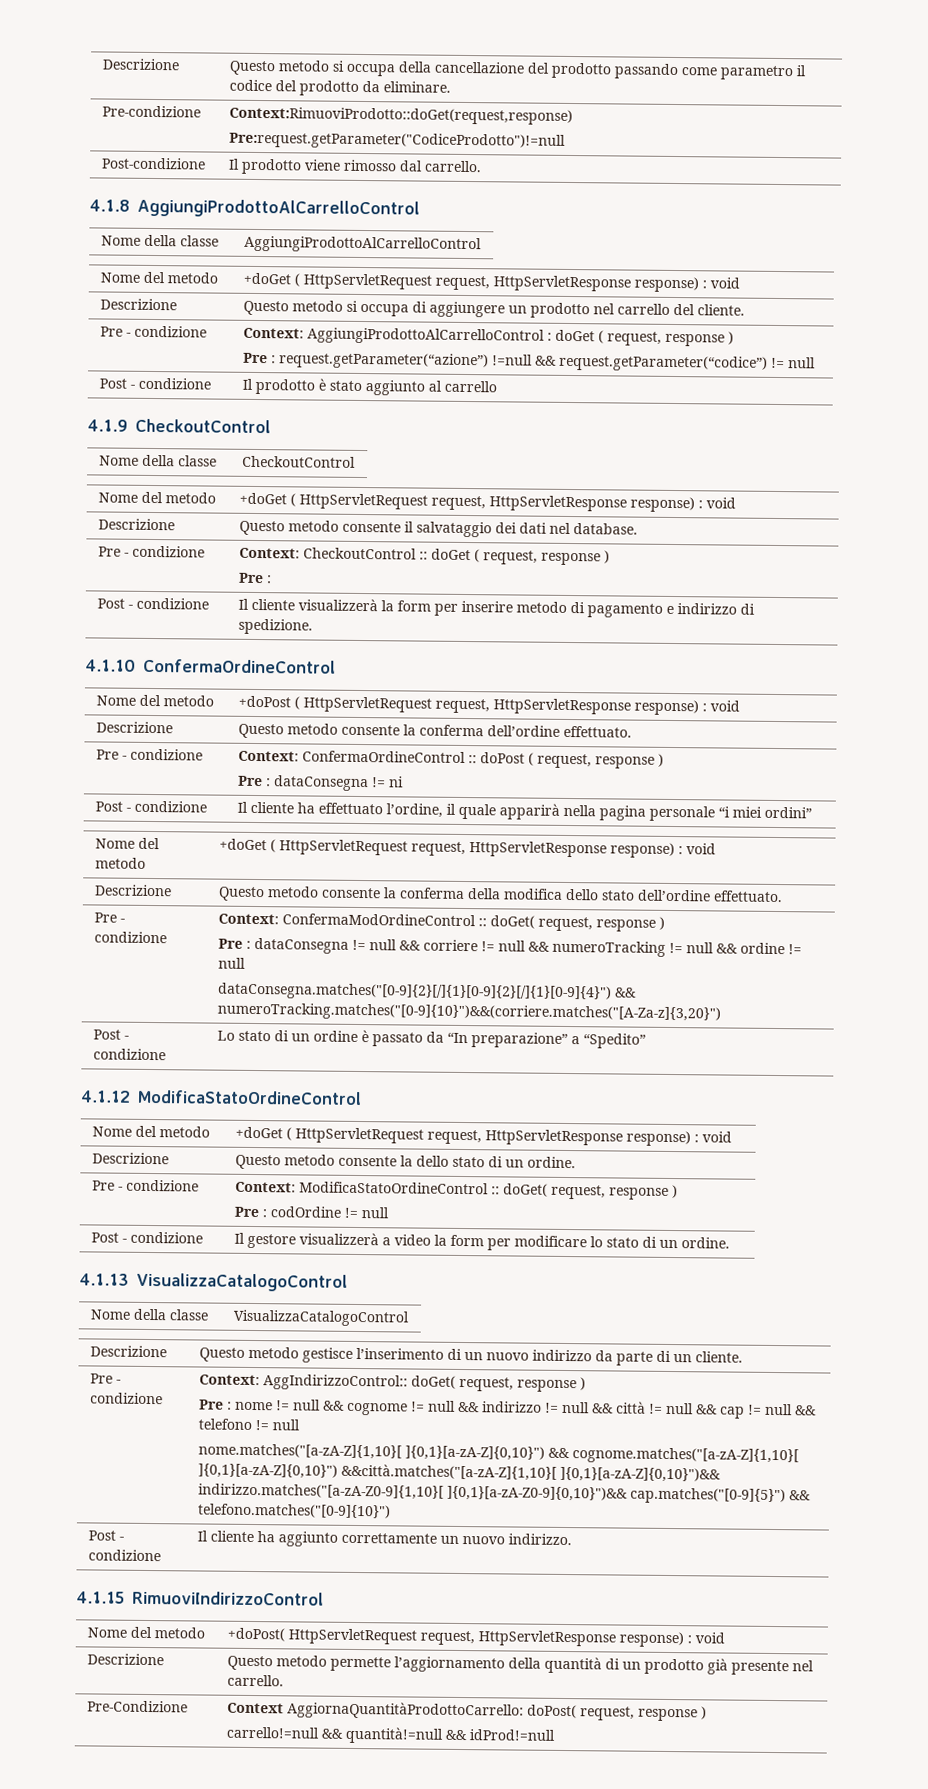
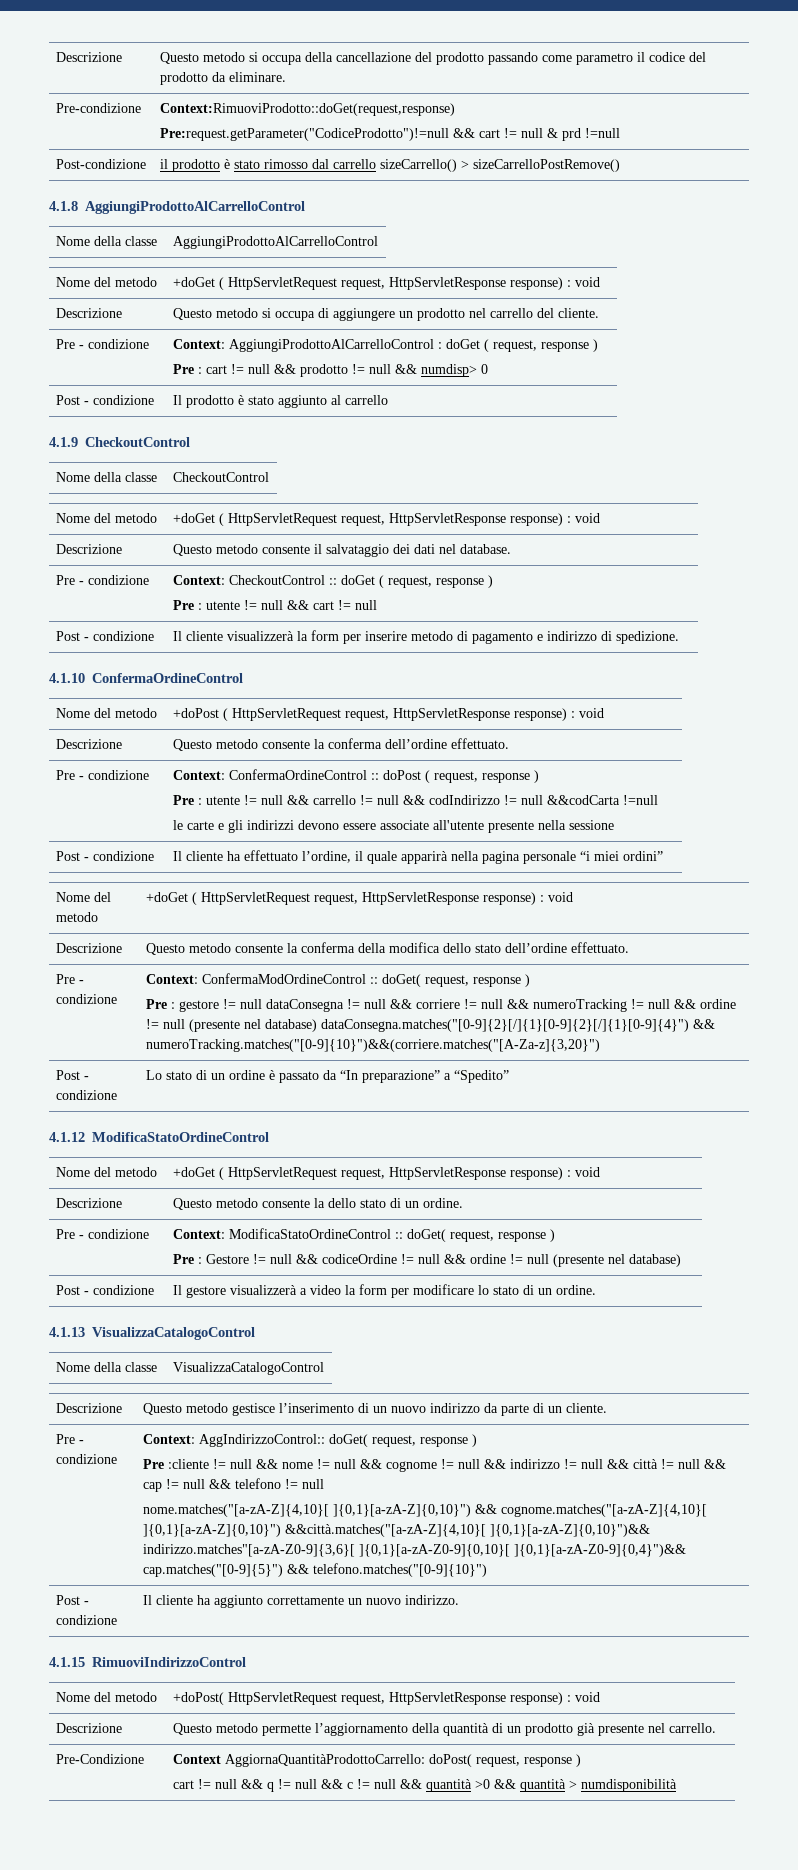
[100,157,206,170] [227,158,482,175] // Post-condizione | Il prodotto viene rimosso dal carrello. -> [452,128,620,141] [55,159,146,169] [159,159,620,172] && cart != null & prd !=null // Post-condizione | il prodotto è stato rimosso dal carrello sizeCarrello() > sizeCarrelloPostRemove()
[278,352,816,372] request.getParameter(“azione”) !=null && request.getParameter(“codice”) != null -> [205,364,488,377] cart != null && prodotto != null && numdisp> 0
(272, 579) none -> [205,600,377,610] utente != null && cart != null
[272,775,404,792] dataConsegna != ni -> [205,795,658,805] [172,820,614,833] utente != null && carrello != null && codIndirizzo != null &&codCarta !=null // le carte e gli indirizzi devono essere associate all'utente presente nella sessione
(251, 944) none -> [178,999,262,1012] gestore != null
(246, 963) // -> [188,1019,317,1032] (presente nel database)
[269,1206,389,1219] codOrdine != null -> [205,1254,681,1267] Gestore != null && codiceOrdine != null && ordine != null (presente nel database)
[226,1401,232,1410] : -> [167,1459,278,1469] :cliente != null &&
[197,1443,402,1460] nome.matches("[a-zA-Z]{1,10}[ -> [142,1504,329,1517] nome.matches("[a-zA-Z]{4,10}[
[571,1447,799,1465] [197,1463,721,1483] [197,1483,628,1502] cognome.matches("[a-zA-Z]{1,10}[ ]{0,1}[a-zA-Z]{0,10}") &&città.matches("[a-zA-Z]{1,10}[ ]{0,1}[a-zA-Z]{0,10}")&& indirizzo.matches("[a-zA-Z0-9]{1,10}[ ]{0,1}[a-zA-Z0-9]{0,10}")&& -> [500,1504,707,1517] [142,1524,650,1537] [142,1544,686,1557] cognome.matches("[a-zA-Z]{4,10}[ ]{0,1}[a-zA-Z]{0,10}") &&città.matches("[a-zA-Z]{4,10}[ ]{0,1}[a-zA-Z]{0,10}")&& indirizzo.matches"[a-zA-Z0-9]{3,6}[ ]{0,1}[a-zA-Z0-9]{0,10}[ ]{0,1}[a-zA-Z0-9]{0,4}")&&
[225,1726,555,1744] carrello!=null && quantità!=null && idProd!=null -> [172,1779,677,1792] cart != null && q != null && c != null && quantità >0 && quantità > numdisponibilità

